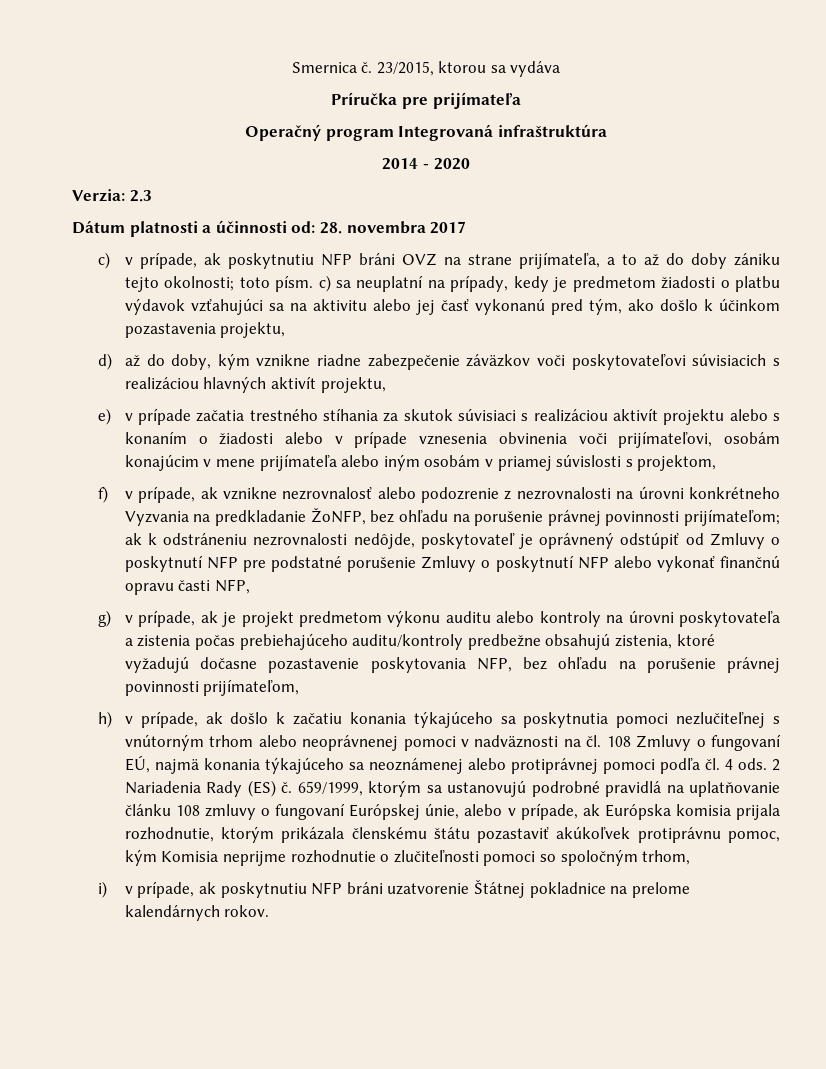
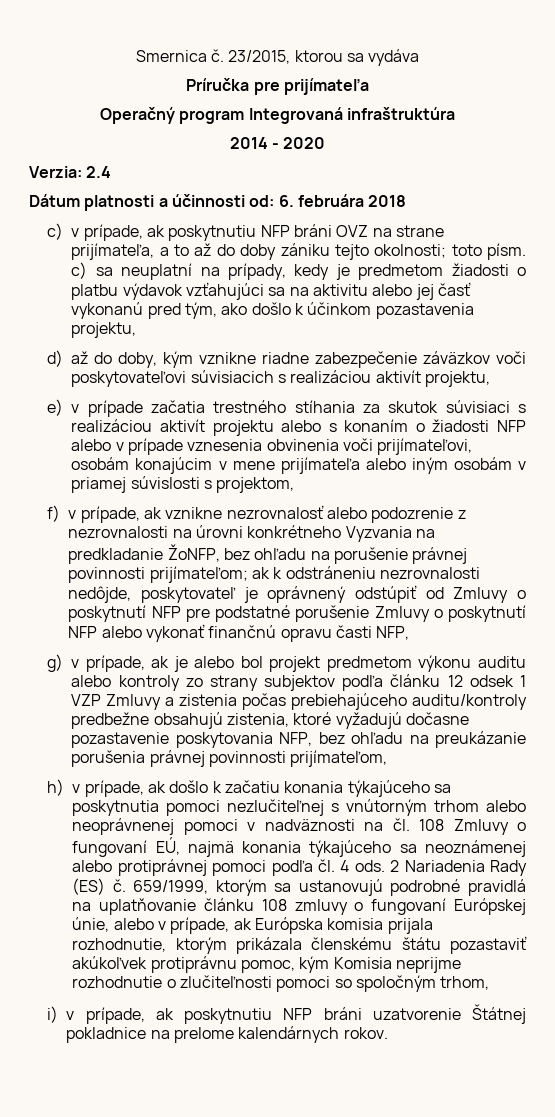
[129,190,152,202] 2.3 -> [86,166,112,178] 2.4
[319,221,467,234] 28. novembra 2017 -> [278,194,407,207] 6. februára 2018
[203,376,267,393] hlavných -> (372, 376) none
(274, 438) none -> [497,420,527,432] NFP
(237, 619) none -> [194,656,263,668] alebo bol
[606,610,780,627] na úrovni poskytovateľa -> [185,674,527,691] [71,694,162,710] zo strany subjektov podľa článku 12 odsek 1 VZP Zmluvy
[646,658,716,673] porušenie -> [435,731,526,748] [71,750,146,767] preukázanie porušenia

